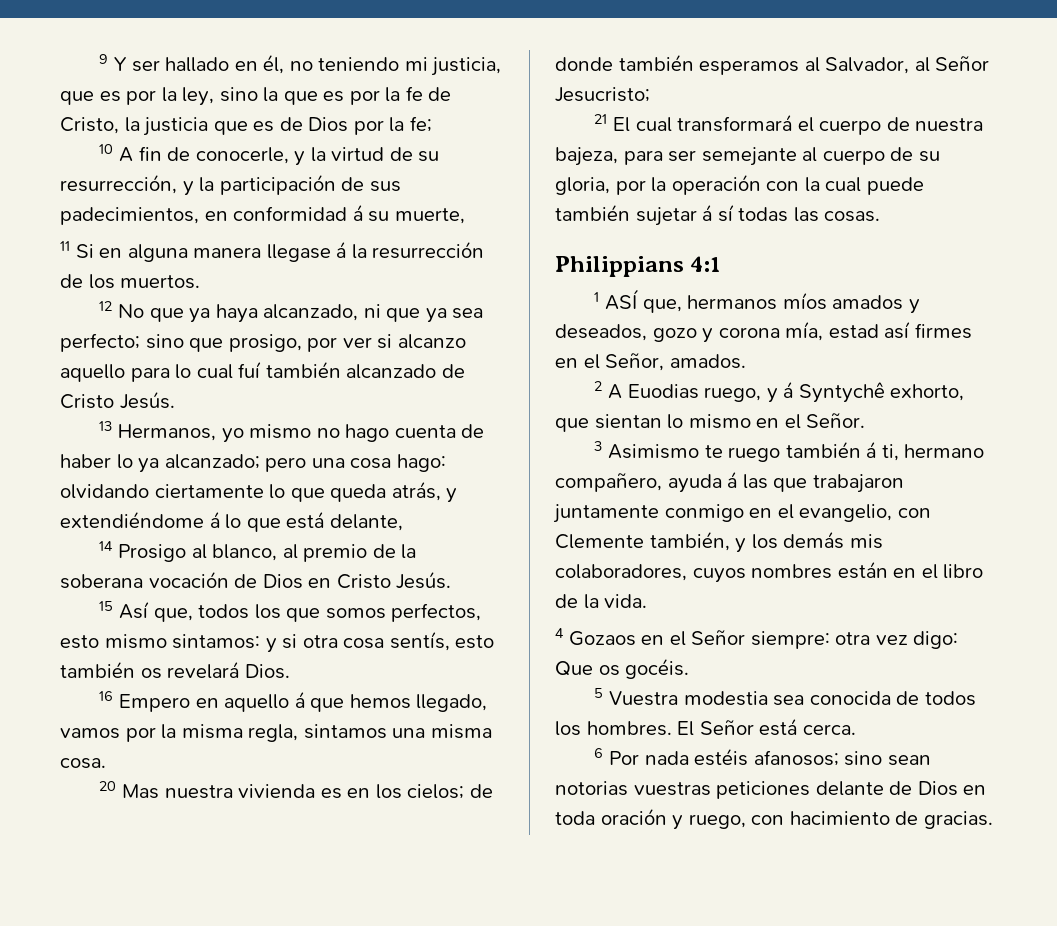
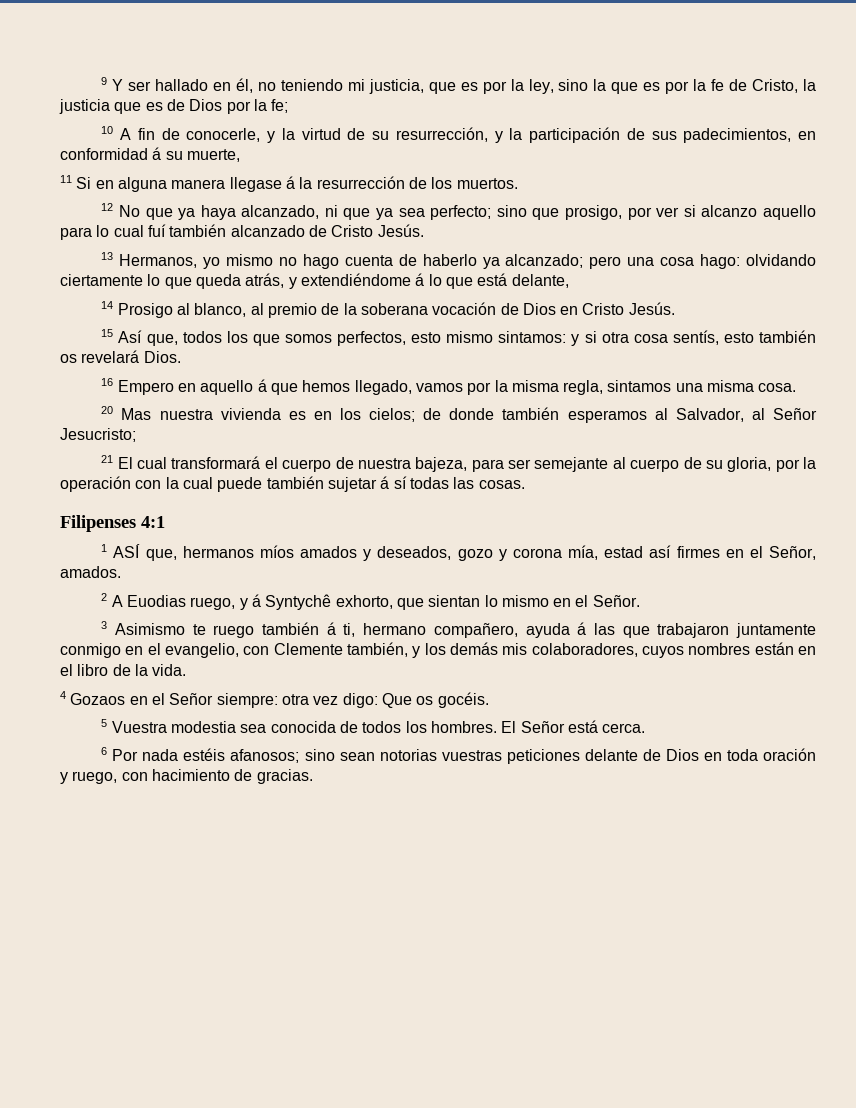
[60,454,133,469] haber lo -> [422,254,477,266] haberlo
[555,256,684,277] Philippians -> [60,515,136,532] Filipenses

